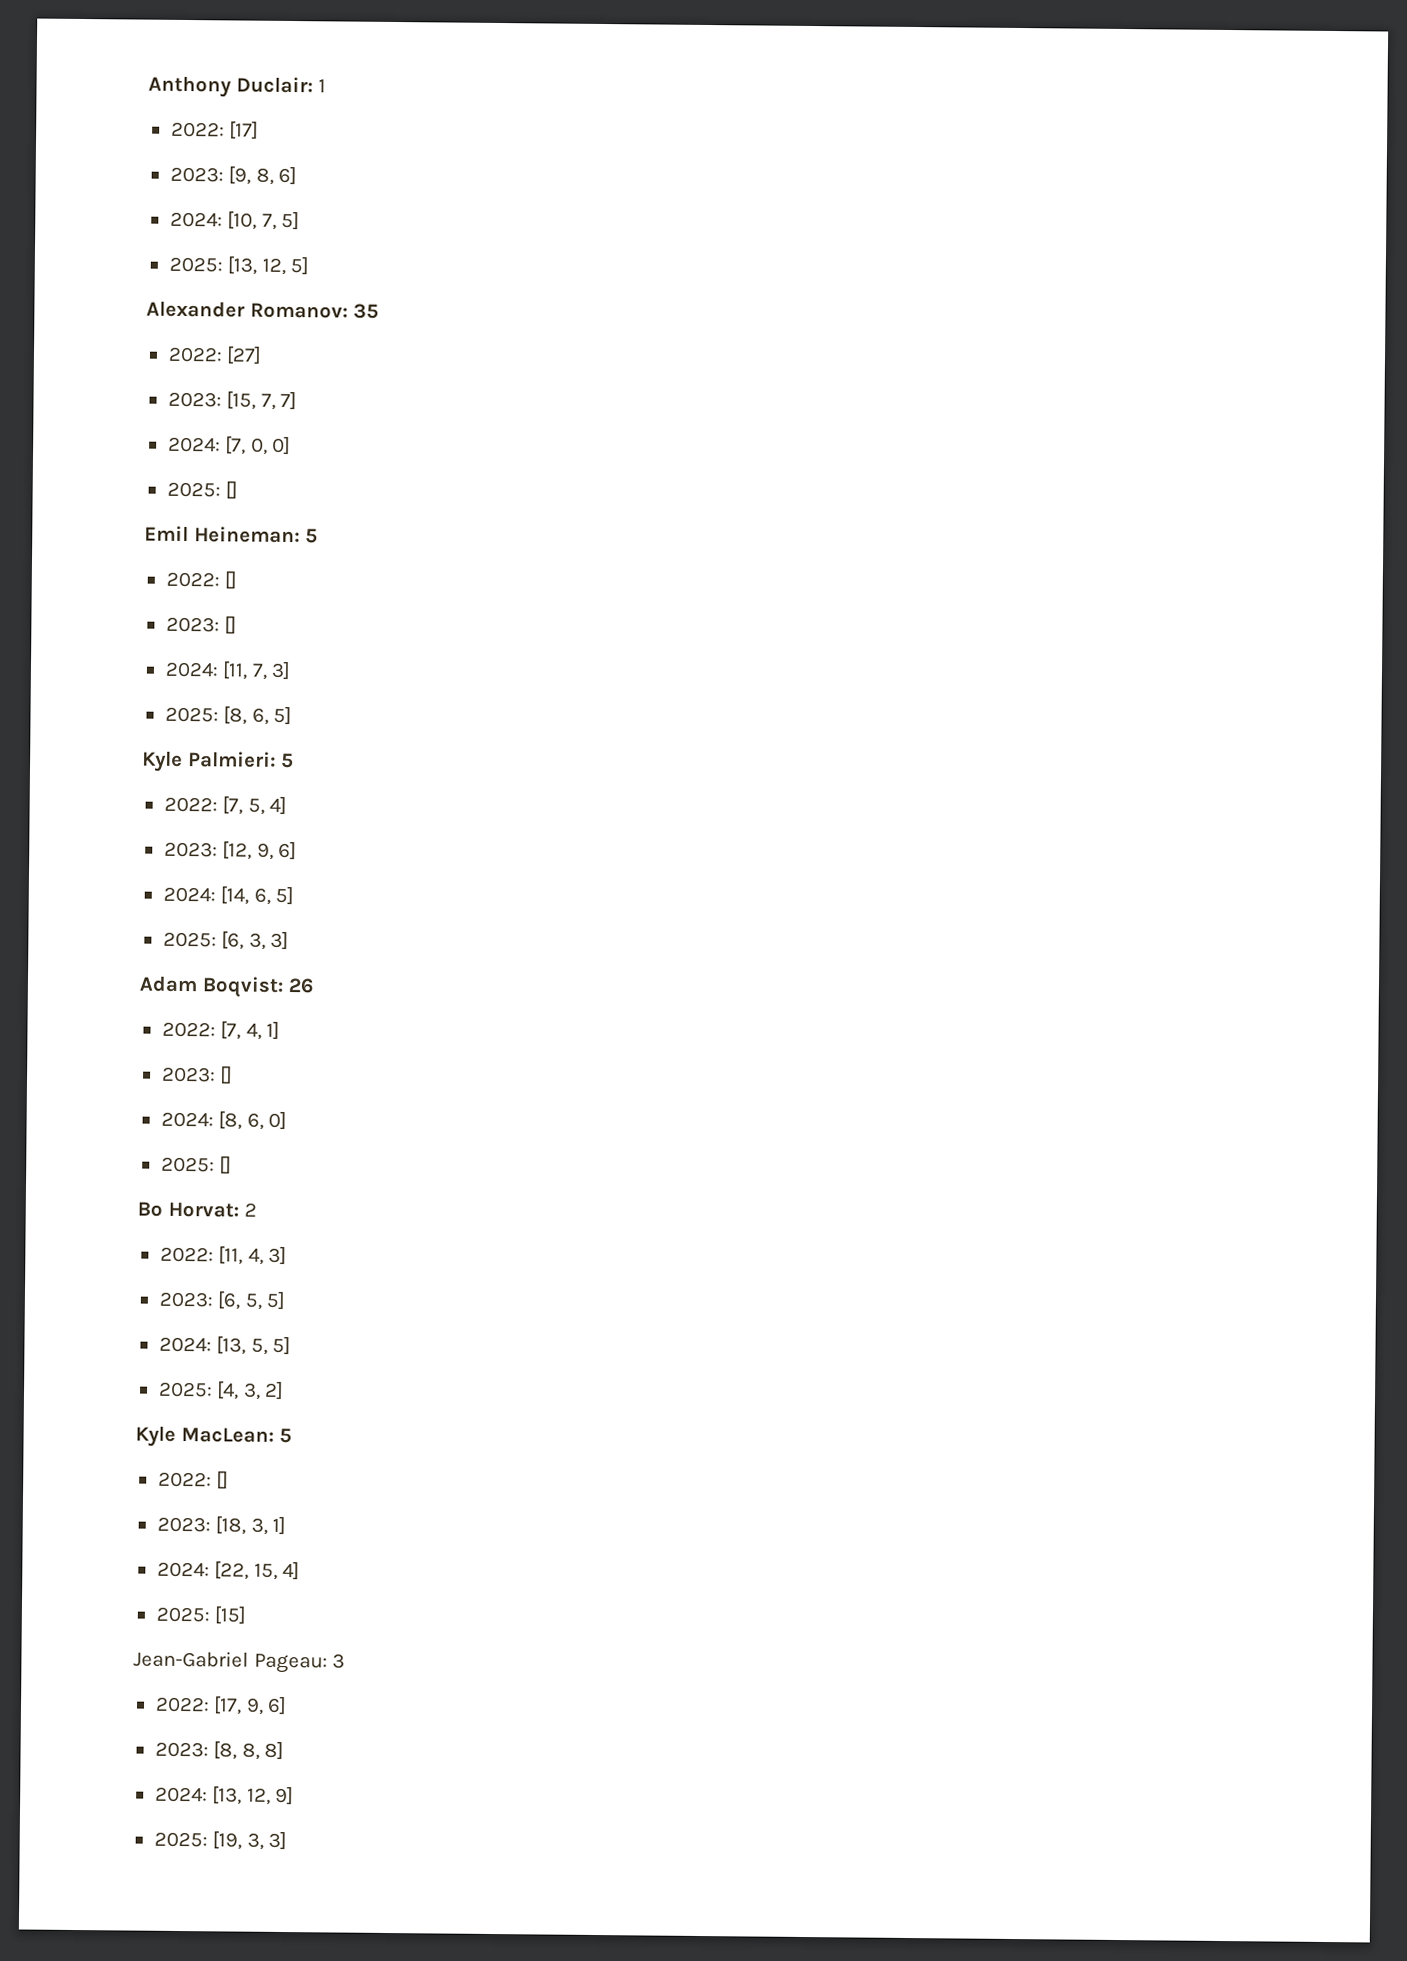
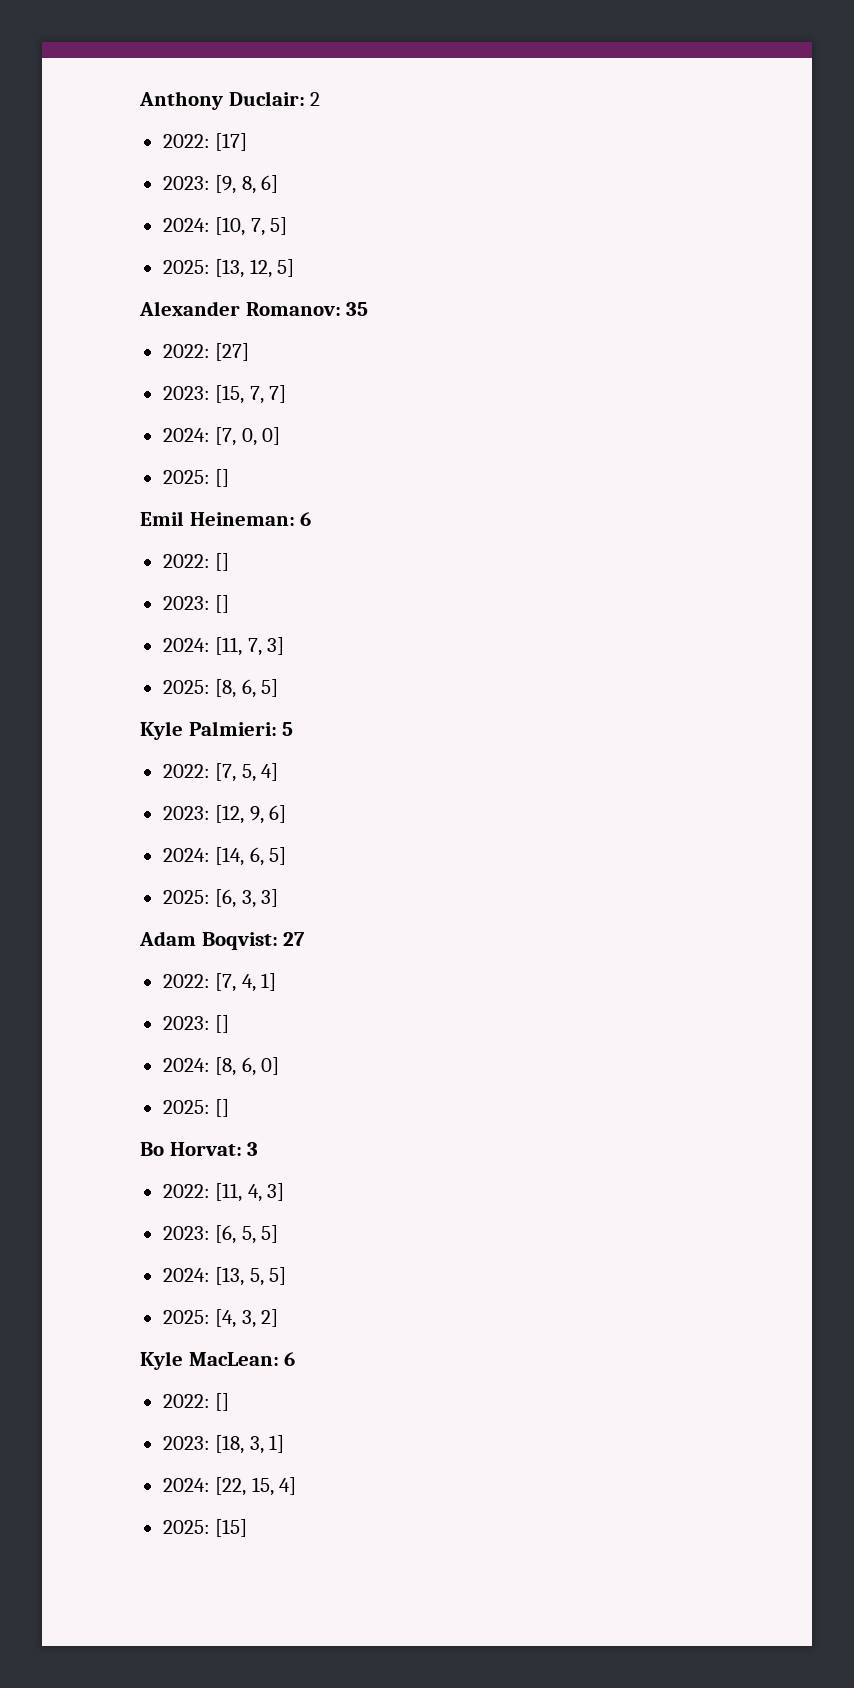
[318,79,327,93] 1 -> [310,92,321,106] 2
[305,528,319,544] 5 -> [300,512,312,526] 6
[288,978,315,994] 26 -> [283,932,306,946] 27
[244,1202,258,1217] 2 -> [247,1142,259,1156] 3
[279,1427,293,1444] 5 -> [284,1352,296,1366] 6
[133,1650,346,1674] [154,1696,288,1716] [154,1741,285,1761] [154,1786,295,1806] [153,1831,288,1851] // Jean-Gabriel Pageau: 3 // 2022: [17, 9, 6] // 2023: [8, 8, 8] // 2024: [13, 12, 9] // 2025: [19, 3, 3] -> (248, 1528) none

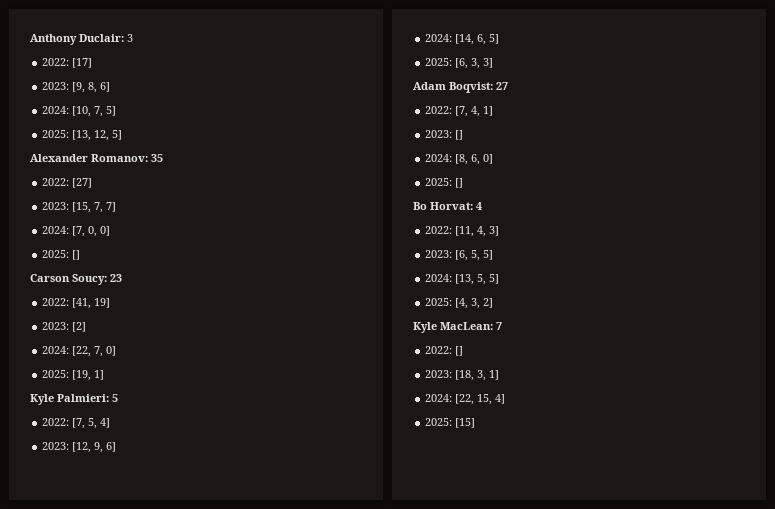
[310,92,321,106] 2 -> [127,34,133,42] 3
[140,511,312,526] [162,553,230,571] [162,595,230,613] [162,637,285,656] [162,679,279,698] Emil Heineman: 6 // 2022: [] // 2023: [] // 2024: [11, 7, 3] // 2025: [8, 6, 5] -> [30,274,122,285] [42,298,111,309] [42,322,87,332] [42,346,117,357] [42,370,105,381] Carson Soucy: 23 // 2022: [41, 19] // 2023: [2] // 2024: [22, 7, 0] // 2025: [19, 1]
[247,1142,259,1156] 3 -> [476,202,482,210] 4
[284,1352,296,1366] 6 -> [496,322,502,330] 7

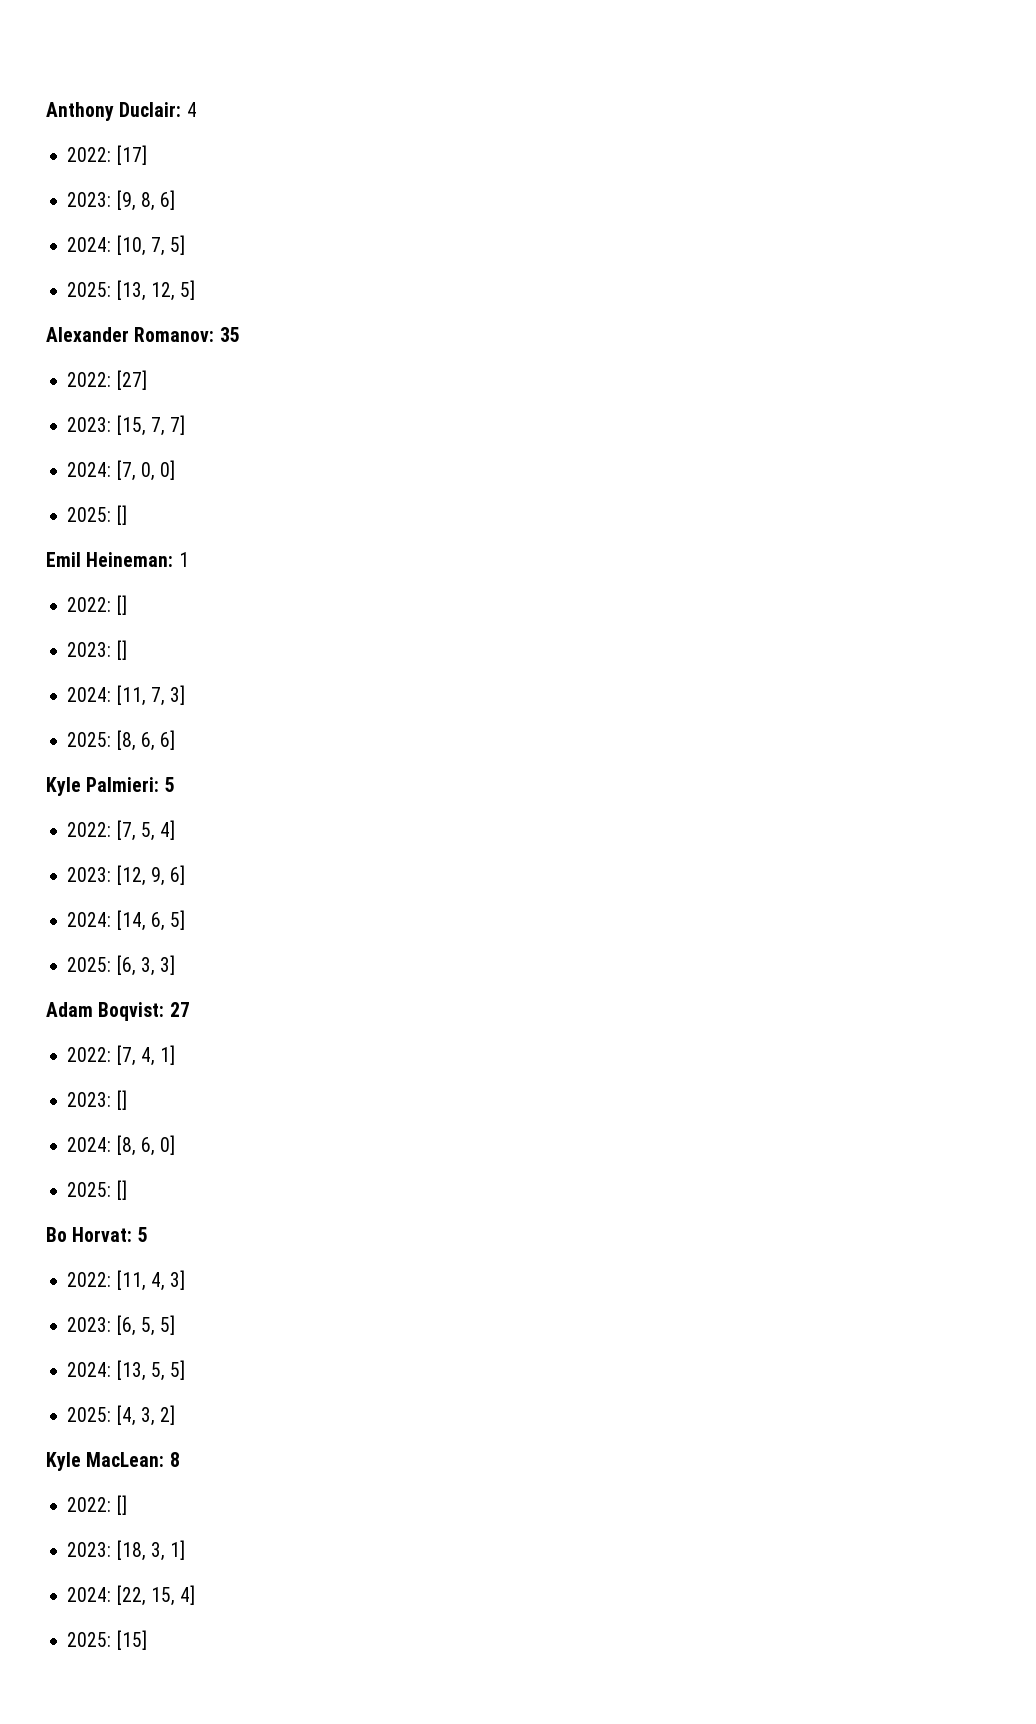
[127,34,133,42] 3 -> [186,102,197,117] 4
[30,274,122,285] [42,298,111,309] [42,322,87,332] [42,346,117,357] [42,370,105,381] Carson Soucy: 23 // 2022: [41, 19] // 2023: [2] // 2024: [22, 7, 0] // 2025: [19, 1] -> [46,552,189,567] [67,595,127,615] [67,640,127,660] [67,685,186,706] [67,730,176,751] Emil Heineman: 1 // 2022: [] // 2023: [] // 2024: [11, 7, 3] // 2025: [8, 6, 6]
[476,202,482,210] 4 -> [137,1227,148,1242] 5
[496,322,502,330] 7 -> [169,1452,180,1467] 8

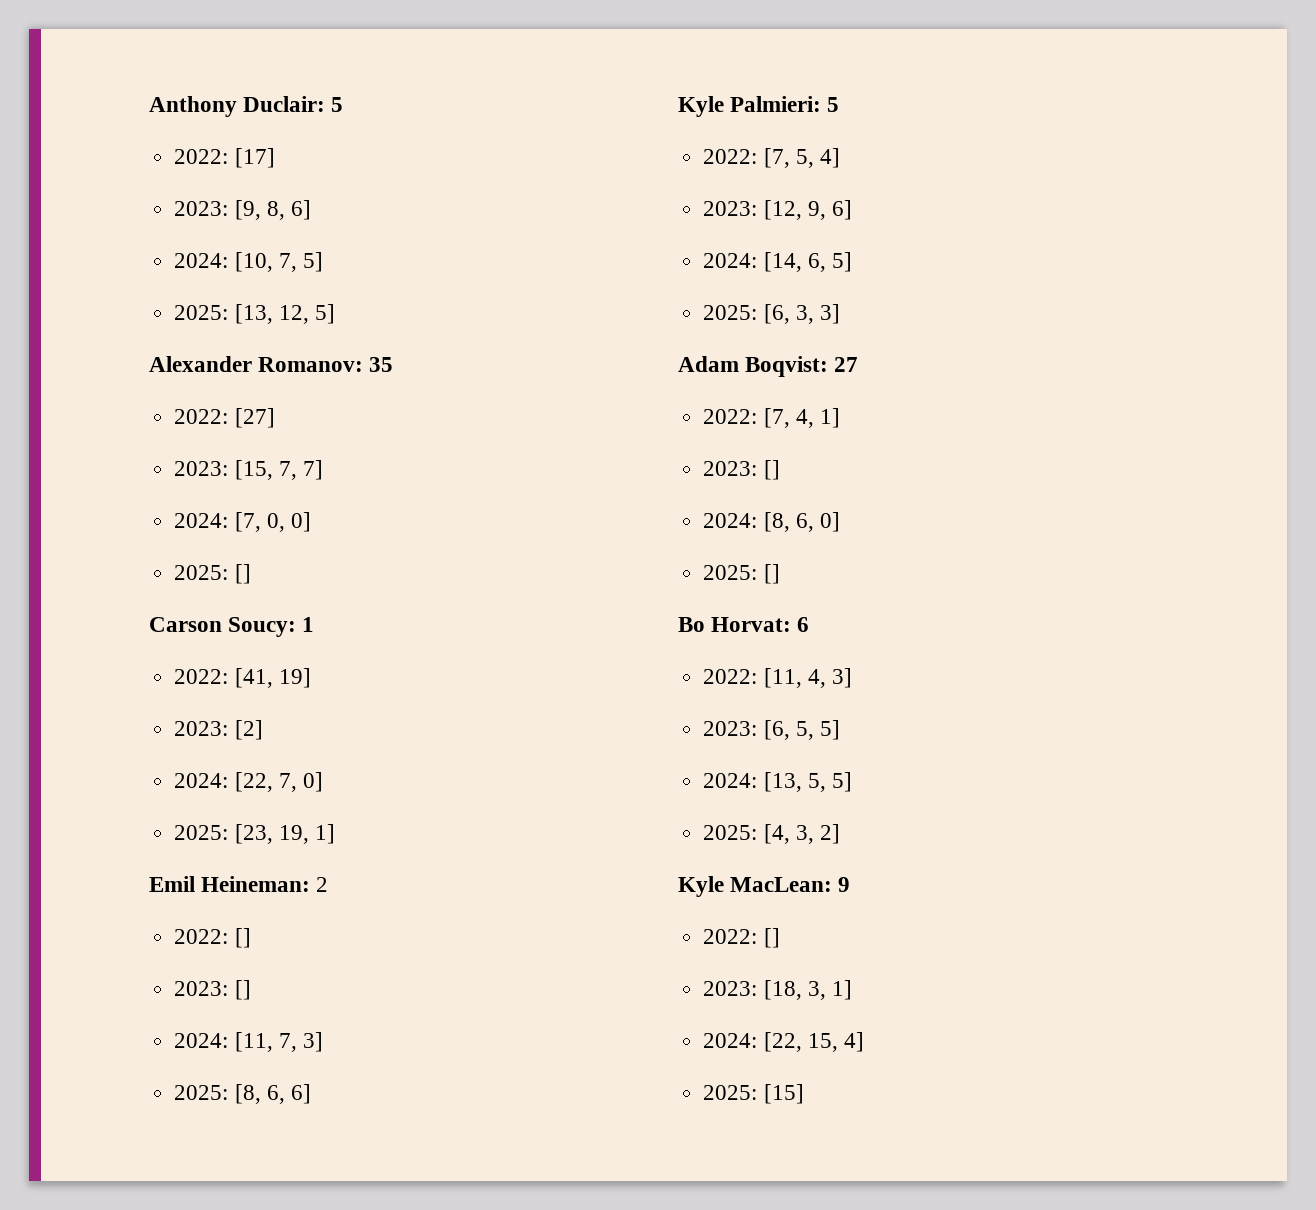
[186,102,197,117] 4 -> [331,97,344,112] 5
(127, 515) none -> [149,617,315,637] [174,668,311,688] [174,720,263,740] [174,772,323,792] [174,824,335,844] // Carson Soucy: 1 // 2022: [41, 19] // 2023: [2] // 2024: [22, 7, 0] // 2025: [23, 19, 1]
[178,552,189,567] 1 -> [316,877,329,892] 2
[137,1227,148,1242] 5 -> [797,617,810,632] 6
[169,1452,180,1467] 8 -> [838,877,851,892] 9

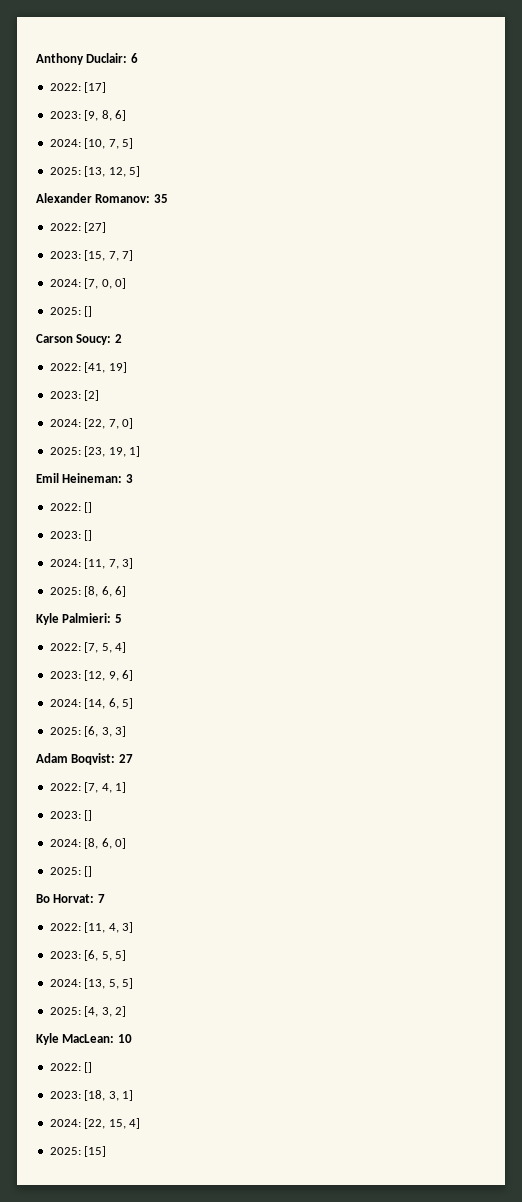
[331,97,344,112] 5 -> [130,53,138,63] 6
[302,617,315,632] 1 -> [114,334,122,343] 2
[316,877,329,892] 2 -> [125,474,133,483] 3
[797,617,810,632] 6 -> [97,894,105,903] 7
[838,877,851,892] 9 -> [117,1034,132,1043] 10

